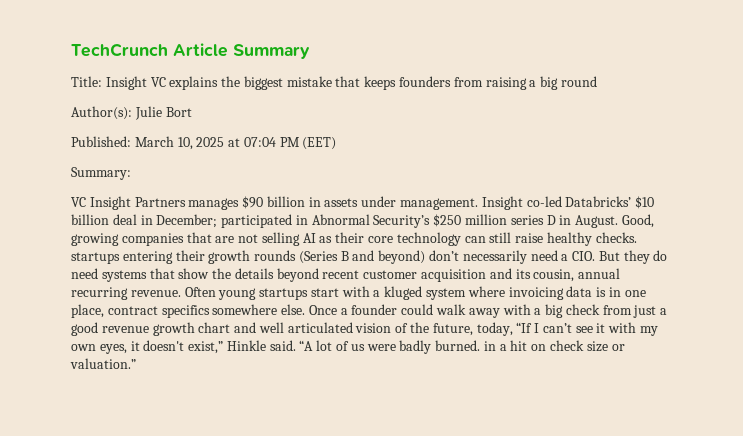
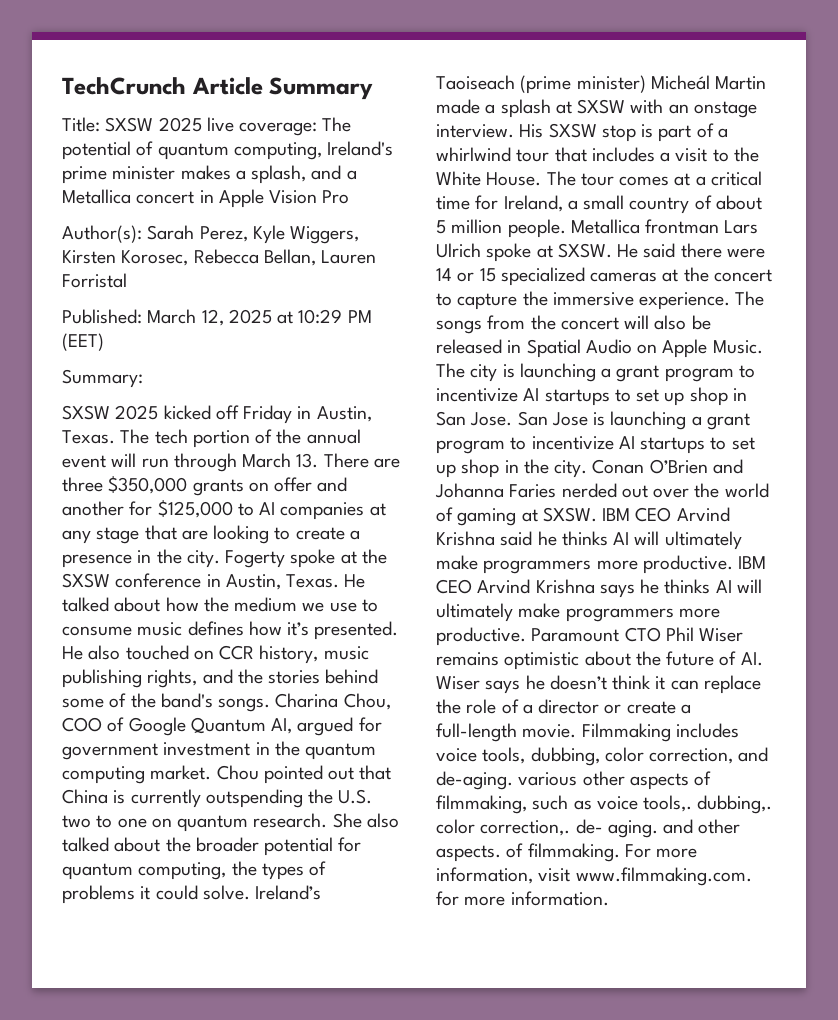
[105,76,597,90] [71,106,192,120] Insight VC explains the biggest mistake that keeps founders from raising a big round // Author(s): Julie Bort -> [105,117,352,136] [62,141,394,160] [62,165,357,184] [62,189,350,208] [62,225,360,244] [62,249,377,266] [62,273,127,288] SXSW 2025 live coverage: The potential of quantum computing, Ireland's prime minister makes a splash, and a Metallica concert in Apple Vision Pro // Author(s): Sarah Perez, Kyle Wiggers, Kirsten Korosec, Rebecca Bellan, Lauren Forristal
[177,137,193,150] 10, -> [201,309,224,326] 12,
[243,137,276,147] 07:04 -> [298,309,343,324] 10:29
[71,196,655,210] [71,214,654,228] [71,232,637,246] [71,250,668,264] [71,268,621,282] [71,286,646,300] [71,304,668,318] [71,322,659,336] [71,340,625,354] [70,358,136,369] VC Insight Partners manages $90 billion in assets under management. Insight co-led Databricks’ $10 billion deal in December; participated in Abnormal Security’s $250 million series D in August. Good, growing companies that are not selling AI as their core technology can still raise healthy checks. startups entering their growth rounds (Series B and beyond) don’t necessarily need a CIO. But they do need systems that show the details beyond recent customer acquisition and its cousin, annual recurring revenue. Often young startups start with a kluged system where invoicing data is in one place, contract specifics somewhere else. Once a founder could walk away with a big check from just a good revenue growth chart and well articulated vision of the future, today, “If I can’t see it with my own eyes, it doesn't exist,” Hinkle said. “A lot of us were badly burned. in a hit on check size or valuation.” -> [62,405,372,424] [62,429,361,448] [62,453,400,472] [62,476,348,496] [62,500,386,520] [62,525,360,544] [62,549,387,568] [62,573,366,590] [62,597,378,612] [62,621,399,640] [62,645,369,664] [62,669,379,688] [62,693,391,712] [62,717,382,736] [62,741,377,760] [62,765,392,784] [62,789,373,808] [62,813,399,832] [62,837,362,856] [62,861,327,880] [62,885,322,904] [436,75,767,94] [436,99,757,118] [436,123,728,142] [436,147,759,162] [436,171,762,186] [436,195,762,214] [436,219,759,238] [436,243,765,262] [436,267,772,286] [436,291,765,310] [436,315,711,334] [436,339,763,358] [436,363,755,382] [436,387,747,406] [436,411,750,430] [436,436,755,454] [436,459,743,478] [435,483,769,498] [436,507,730,526] [436,531,742,550] [436,555,767,574] [436,579,762,598] [436,603,720,622] [436,627,744,646] [436,651,763,670] [436,675,761,694] [436,699,691,714] [436,723,739,742] [436,747,769,766] [436,771,712,790] [436,795,773,814] [436,819,741,838] [436,843,698,862] [436,867,752,886] [436,891,609,906] SXSW 2025 kicked off Friday in Austin, Texas. The tech portion of the annual event will run through March 13. There are three $350,000 grants on offer and another for $125,000 to AI companies at any stage that are looking to create a presence in the city. Fogerty spoke at the SXSW conference in Austin, Texas. He talked about how the medium we use to consume music defines how it’s presented. He also touched on CCR history, music publishing rights, and the stories behind some of the band's songs. Charina Chou, COO of Google Quantum AI, argued for government investment in the quantum computing market. Chou pointed out that China is currently outspending the U.S. two to one on quantum research. She also talked about the broader potential for quantum computing, the types of problems it could solve. Ireland’s Taoiseach (prime minister) Micheál Martin made a splash at SXSW with an onstage interview. His SXSW stop is part of a whirlwind tour that includes a visit to the White House. The tour comes at a critical time for Ireland, a small country of about 5 million people. Metallica frontman Lars Ulrich spoke at SXSW. He said there were 14 or 15 specialized cameras at the concert to capture the immersive experience. The songs from the concert will also be released in Spatial Audio on Apple Music. The city is launching a grant program to incentivize AI startups to set up shop in San Jose. San Jose is launching a grant program to incentivize AI startups to set up shop in the city. Conan O’Brien and Johanna Faries nerded out over the world of gaming at SXSW. IBM CEO Arvind Krishna said he thinks AI will ultimately make programmers more productive. IBM CEO Arvind Krishna says he thinks AI will ultimately make programmers more productive. Paramount CTO Phil Wiser remains optimistic about the future of AI. Wiser says he doesn’t think it can replace the role of a director or create a full-length movie. Filmmaking includes voice tools, dubbing, color correction, and de-aging. various other aspects of filmmaking, such as voice tools,. dubbing,. color correction,. de- aging. and other aspects. of filmmaking. For more information, visit www.filmmaking.com. for more information.

